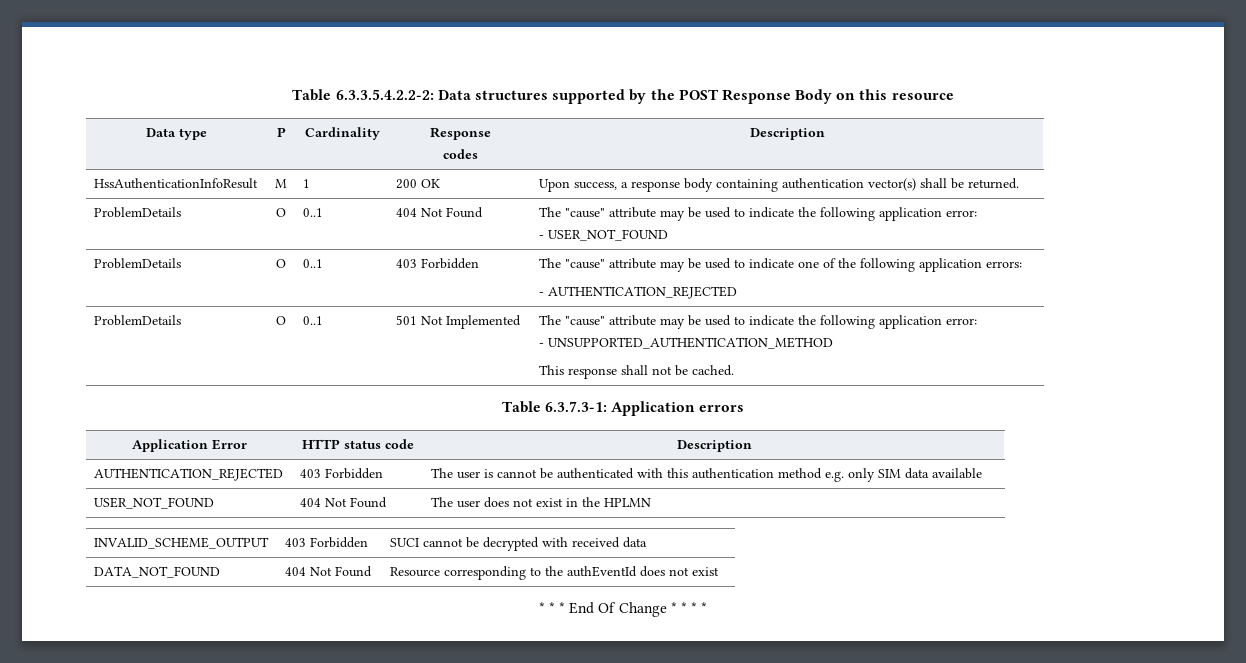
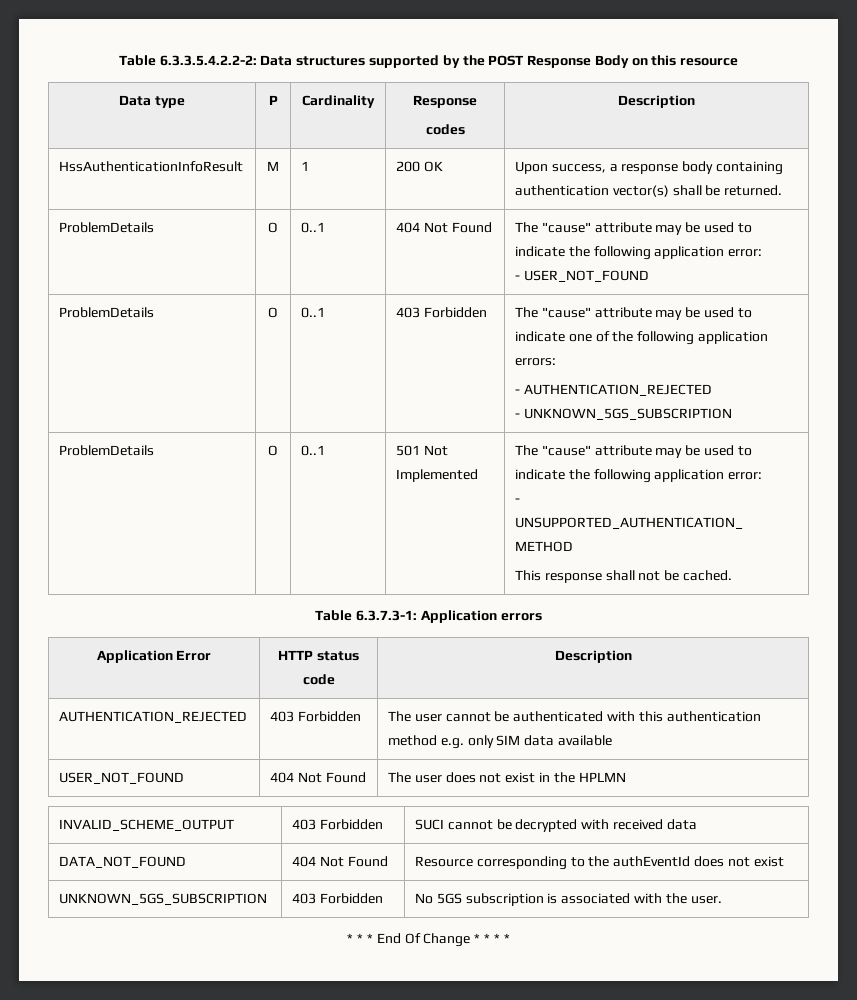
(738, 292) none -> [515,408,732,420] // - UNKNOWN_5GS_SUBSCRIPTION
[484,469,494,478] is -> (442, 718) none
(720, 571) none -> [59,893,268,905] [292,893,383,904] [415,893,722,906] // UNKNOWN_5GS_SUBSCRIPTION | 403 Forbidden | No 5GS subscription is associated with the user.

